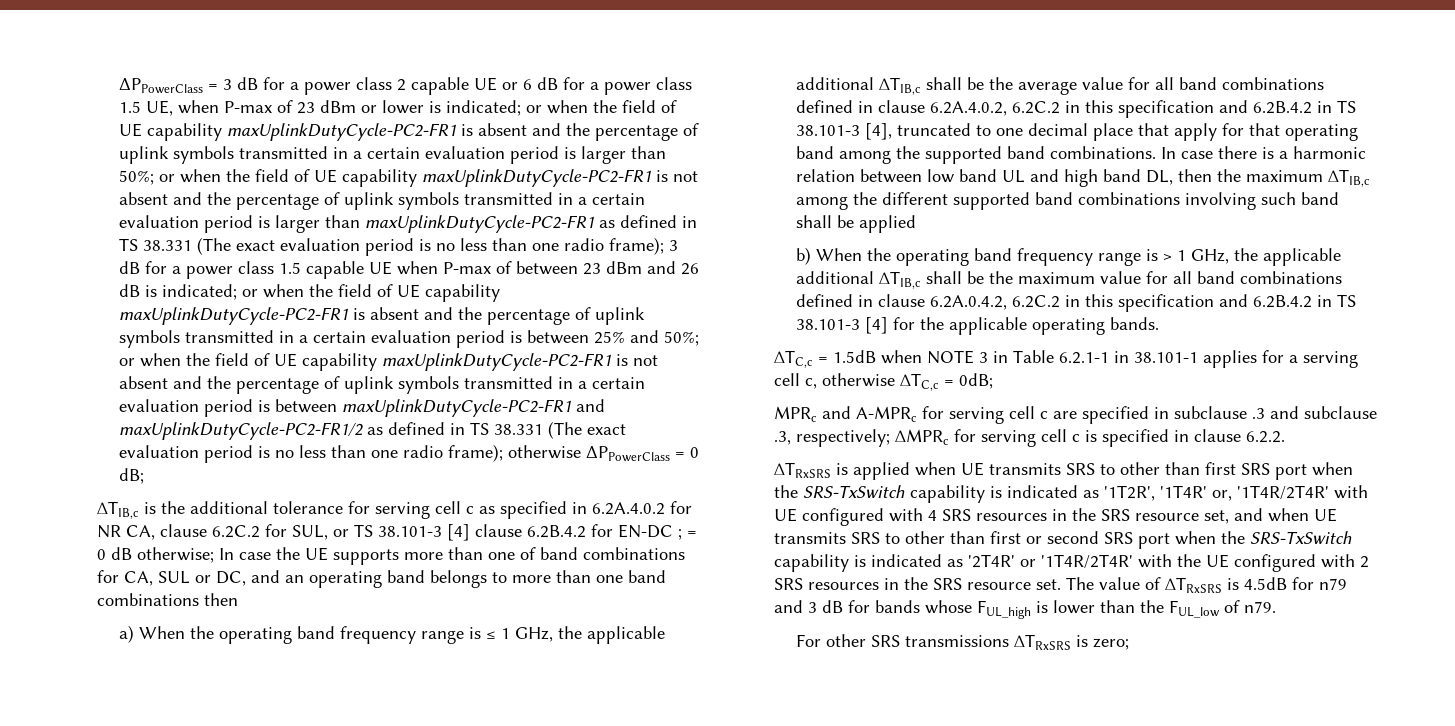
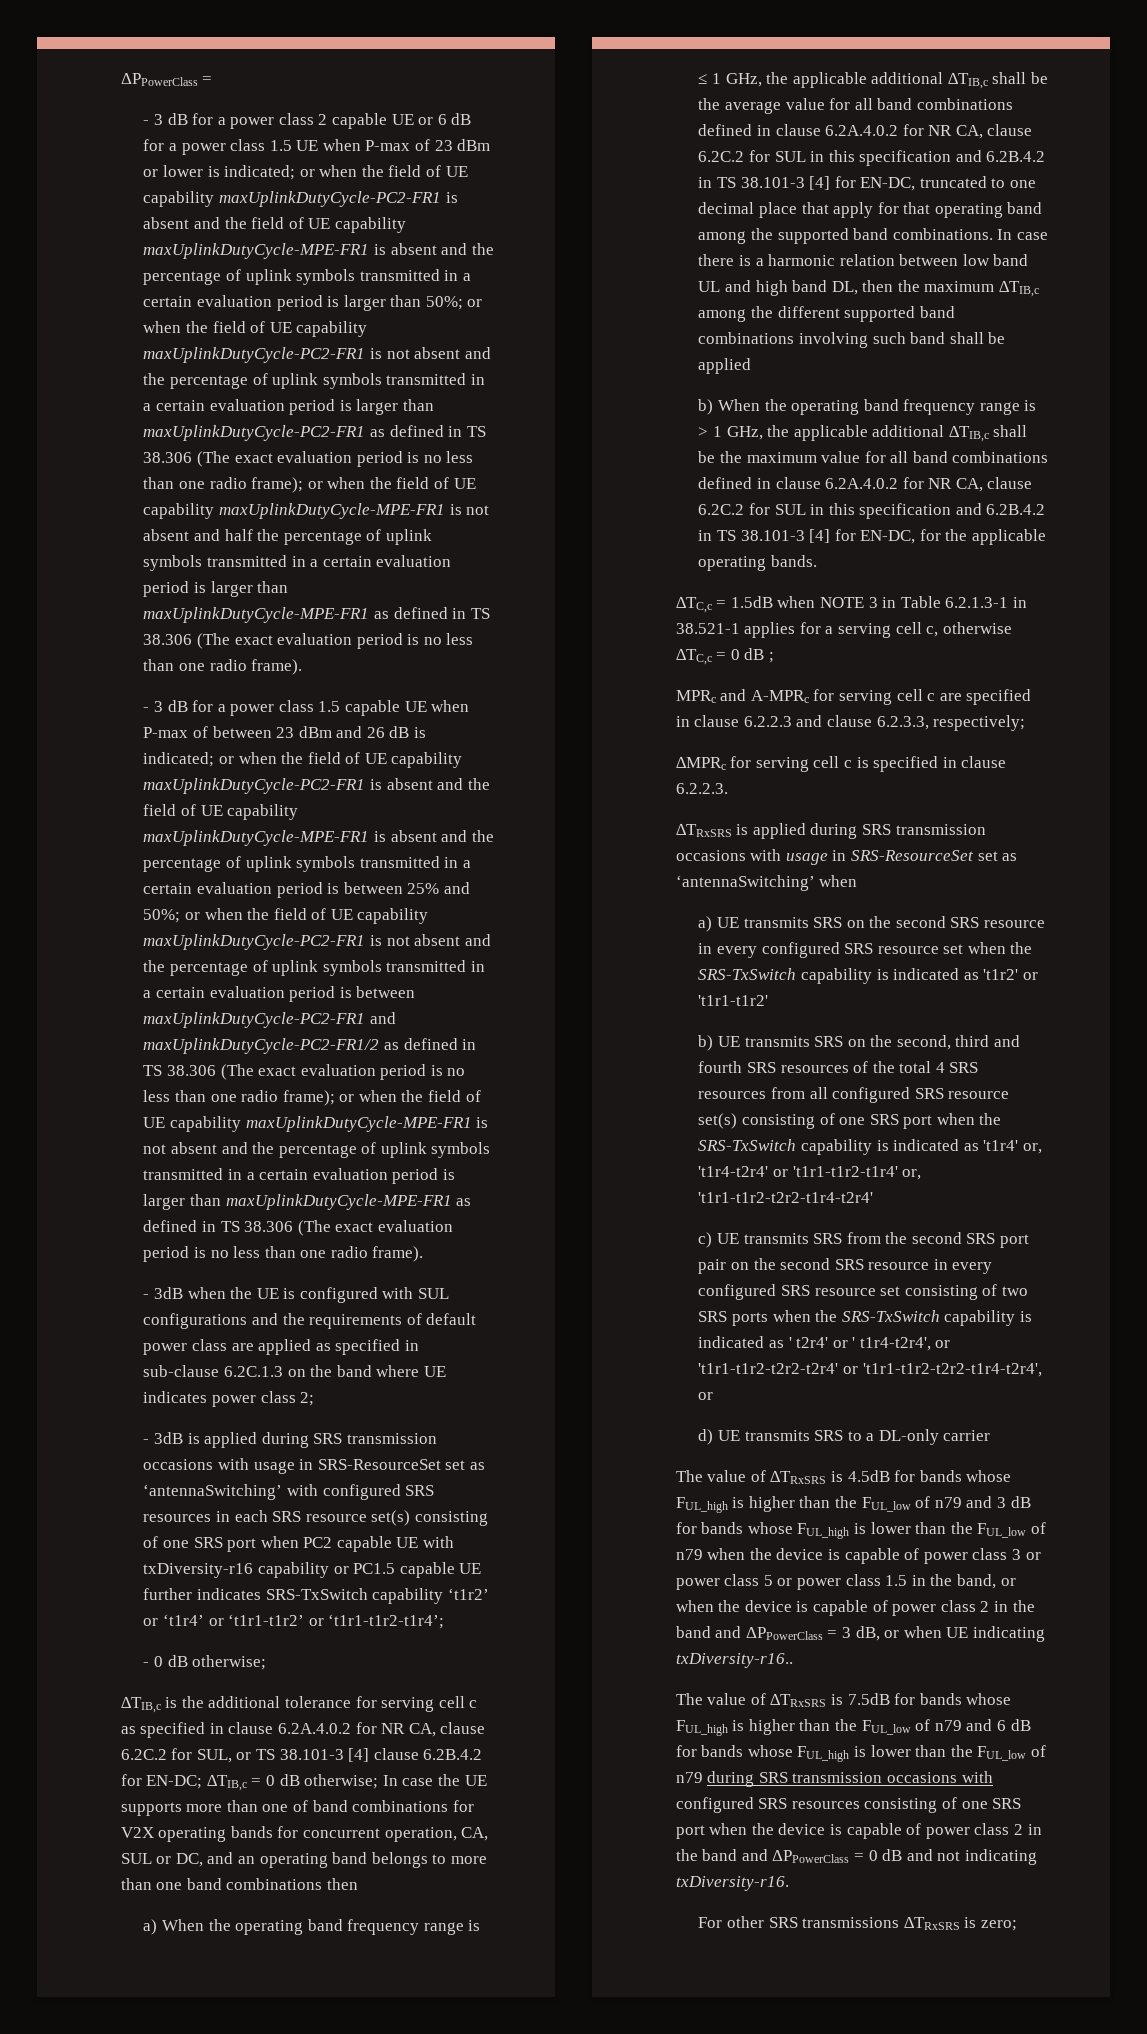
[119,78,219,94] ΔPPowerClass = -> [120,73,213,86] [143,120,150,125] ΔPPowerClass = // -
[146,100,174,116] UE, -> [296,140,319,151] UE
(591, 129) none -> [251,217,406,233] [143,243,494,259] field of UE capability maxUplinkDutyCycle-MPE-FR1 is absent and the
[143,240,193,251] 38.331 -> [143,452,193,463] 38.306
(665, 246) none -> [307,477,476,489] [143,503,490,519] [143,529,432,545] [143,555,452,571] [143,581,289,597] [143,607,490,623] [143,633,474,649] [143,659,303,675] [143,707,150,712] or when the field of UE capability maxUplinkDutyCycle-MPE-FR1 is not absent and half the percentage of uplink symbols transmitted in a certain evaluation period is larger than maxUplinkDutyCycle-MPE-FR1 as defined in TS 38.306 (The exact evaluation period is no less than one radio frame). // -
(483, 313) none -> [143,804,299,820] [143,830,494,846] field of UE capability maxUplinkDutyCycle-MPE-FR1 is absent and the
[494,424,544,435] 38.331 -> [166,1065,216,1076] 38.306
[508,445,700,462] [119,468,145,484] otherwise ΔPPowerClass = 0 dB; -> [339,1090,481,1102] [143,1116,489,1132] [143,1142,491,1158] [143,1168,455,1184] [143,1194,472,1210] [143,1220,453,1236] [143,1246,424,1262] [143,1287,450,1303] [143,1313,477,1329] [143,1339,419,1355] [143,1365,446,1377] [143,1391,315,1407] [143,1432,437,1448] [143,1458,485,1474] [143,1484,435,1500] [143,1510,488,1526] [143,1536,455,1552] [143,1562,482,1578] [143,1588,489,1604] [143,1614,445,1629] [143,1655,267,1670] or when the field of UE capability maxUplinkDutyCycle-MPE-FR1 is not absent and the percentage of uplink symbols transmitted in a certain evaluation period is larger than maxUplinkDutyCycle-MPE-FR1 as defined in TS 38.306 (The exact evaluation period is no less than one radio frame). // - 3dB when the UE is configured with SUL configurations and the requirements of default power class are applied as specified in sub-clause 6.2C.1.3 on the band where UE indicates power class 2; // - 3dB is applied during SRS transmission occasions with usage in SRS-ResourceSet set as ‘antennaSwitching’ with configured SRS resources in each SRS resource set(s) consisting of one SRS port when PC2 capable UE with txDiversity-r16 capability or PC1.5 capable UE further indicates SRS-TxSwitch capability ‘t1r2’ or ‘t1r4’ or ‘t1r1-t1r2’ or ‘t1r1-t1r2-t1r4’; // - 0 dB otherwise;
(588, 508) none -> [228,1722,274,1734] clause
[618,524,683,540] EN-DC ; -> [146,1774,247,1791] EN-DC; ∆TIB,c
(120, 576) none -> [120,1826,457,1842] V2X operating bands for concurrent operation,
[930,100,1357,118] [796,123,893,140] 6.2A.4.0.2, 6.2C.2 in this specification and 6.2B.4.2 in TS 38.101-3 [4], -> [825,124,1033,139] [698,150,1046,166] [698,176,916,191] 6.2A.4.0.2 for NR CA, clause 6.2C.2 for SUL in this specification and 6.2B.4.2 in TS 38.101-3 [4] for EN-DC,
[930,295,1061,310] 6.2A.0.4.2, 6.2C.2 -> [825,477,1033,492] [698,503,806,515] 6.2A.4.0.2 for NR CA, clause 6.2C.2 for SUL
(916, 323) none -> [860,529,941,544] EN-DC, for
[1059,351,1199,364] 6.2.1-1 in 38.101-1 -> [945,597,1027,608] [675,623,740,634] 6.2.1.3-1 in 38.521-1
[959,373,994,389] 0dB; -> [730,648,775,663] 0 dB ;
[1174,406,1378,419] [774,431,792,445] subclause .3 and subclause .3, -> [694,715,929,730] clause 6.2.2.3 and clause 6.2.3.3,
(891, 438) none -> (1026, 723) //
[1246,431,1286,443] 6.2.2. -> [675,783,728,794] 6.2.2.3.
[915,462,1354,480] [774,485,1369,503] [774,508,1338,526] [774,531,1353,549] [774,554,1370,572] [774,577,1062,590] when UE transmits SRS to other than first SRS port when the SRS-TxSwitch capability is indicated as '1T2R', '1T4R' or, '1T4R/2T4R' with UE configured with 4 SRS resources in the SRS resource set, and when UE transmits SRS to other than first or second SRS port when the SRS-TxSwitch capability is indicated as '2T4R' or '1T4R/2T4R' with the UE configured with 2 SRS resources in the SRS resource set. -> [810,823,986,839] [675,849,1018,865] [675,875,858,891] [698,916,1046,932] [698,942,1033,958] [698,968,1038,984] [698,995,769,1006] [698,1035,1021,1051] [698,1061,979,1073] [698,1087,1010,1103] [698,1113,1002,1129] [698,1139,1042,1155] [698,1166,922,1180] [698,1192,874,1203] [698,1232,1030,1248] [698,1258,993,1274] [698,1284,1028,1300] [698,1310,1032,1326] [698,1336,951,1351] [698,1363,1042,1377] [698,1392,714,1400] [698,1429,991,1445] during SRS transmission occasions with usage in SRS-ResourceSet set as ‘antennaSwitching’ when // a) UE transmits SRS on the second SRS resource in every configured SRS resource set when the SRS-TxSwitch capability is indicated as 't1r2' or 't1r1-t1r2' // b) UE transmits SRS on the second, third and fourth SRS resources of the total 4 SRS resources from all configured SRS resource set(s) consisting of one SRS port when the SRS-TxSwitch capability is indicated as 't1r4' or, 't1r4-t2r4' or 't1r1-t1r2-t1r4' or, 't1r1-t1r2-t2r2-t1r4-t2r4' // c) UE transmits SRS from the second SRS port pair on the second SRS resource in every configured SRS resource set consisting of two SRS ports when the SRS-TxSwitch capability is indicated as ' t2r4' or ' t1r4-t2r4', or 't1r1-t1r2-t2r2-t2r4' or 't1r1-t1r2-t2r2-t1r4-t2r4', or // d) UE transmits SRS to a DL-only carrier //
(1315, 583) none -> [919,1470,1012,1482] [675,1496,931,1513] bands whose FUL_high is higher than the FUL_low of
[1244,601,1277,613] n79. -> [675,1548,1041,1564] [675,1574,1016,1590] [675,1600,1035,1616] [675,1626,1045,1642] [675,1653,793,1668] [675,1693,1012,1707] [675,1719,1031,1736] [675,1745,1046,1762] [675,1771,993,1787] [675,1797,1022,1813] [675,1823,1042,1839] [675,1849,1037,1865] [675,1876,789,1891] n79 when the device is capable of power class 3 or power class 5 or power class 1.5 in the band, or when the device is capable of power class 2 in the band and ΔPPowerClass = 3 dB, or when UE indicating txDiversity-r16.. // The value of ∆TRxSRS is 7.5dB for bands whose FUL_high is higher than the FUL_low of n79 and 6 dB for bands whose FUL_high is lower than the FUL_low of n79 during SRS transmission occasions with configured SRS resources consisting of one SRS port when the device is capable of power class 2 in the band and ΔPPowerClass = 0 dB and not indicating txDiversity-r16.

